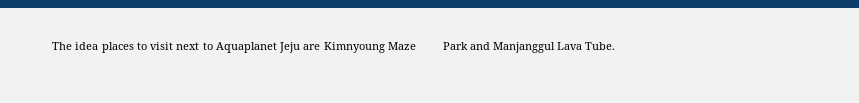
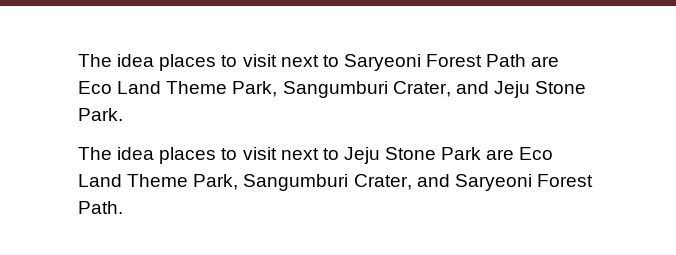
[52,42,615,53] The idea places to visit next to Aquaplanet Jeju are Kimnyoung Maze Park and Manjanggul Lava Tube. -> [78,54,560,71] [78,81,587,98] [78,108,123,121] [78,147,554,164] [78,174,593,191] [78,201,123,214] The idea places to visit next to Saryeoni Forest Path are Eco Land Theme Park, Sangumburi Crater, and Jeju Stone Park. // The idea places to visit next to Jeju Stone Park are Eco Land Theme Park, Sangumburi Crater, and Saryeoni Forest Path.

